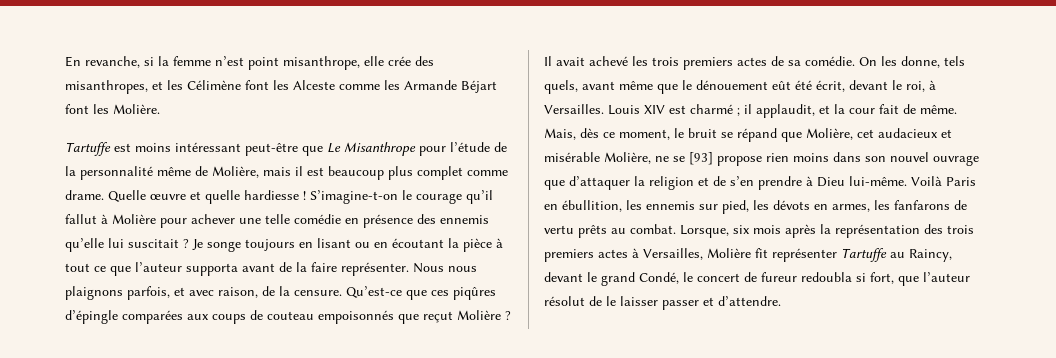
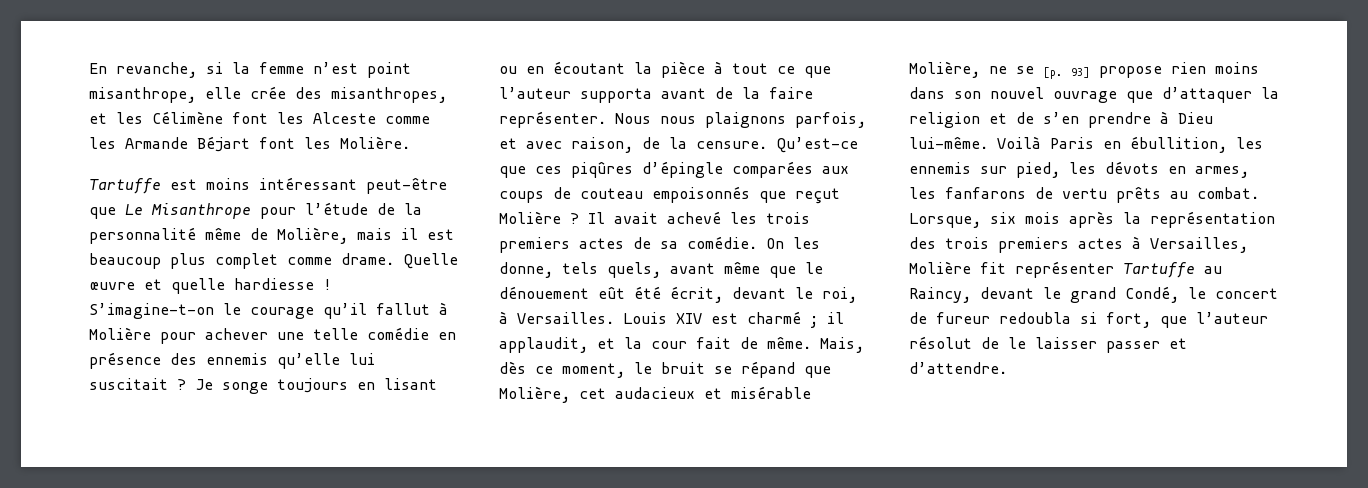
[689,152,713,165] [93] -> [1043,67,1090,79] [p. 93]

